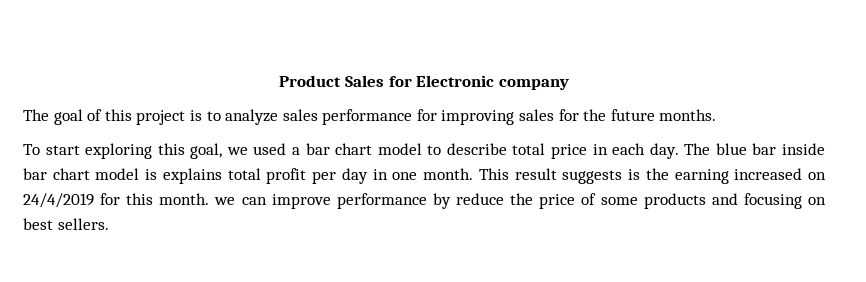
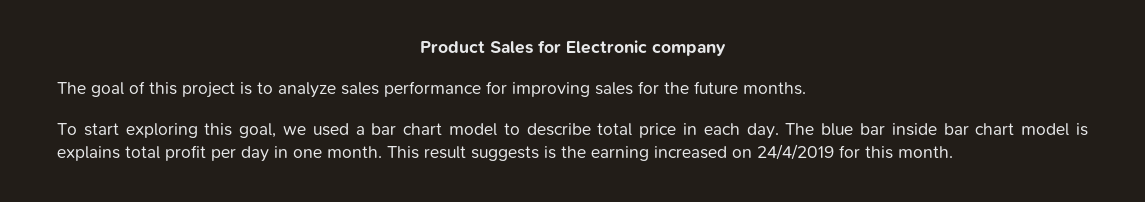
[214,193,827,209] [23,218,109,230] we can improve performance by reduce the price of some products and focusing on best sellers. -> (953, 152) none

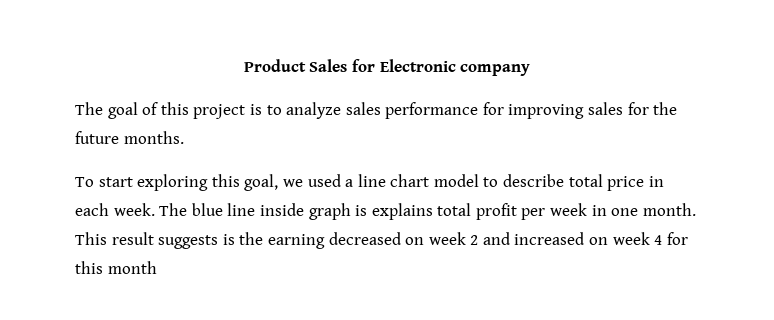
[371,123,397,135] bar -> [357,174,386,187] line
[746,123,779,139] day. -> [113,203,155,216] week.
[859,123,1070,136] bar inside bar chart model -> [227,203,351,220] line inside graph
[241,146,269,162] day -> [550,203,588,216] week
[654,144,834,160] increased on 24/4/2019 -> [328,232,663,245] decreased on week 2 and increased on week 4
[898,146,953,158] month. -> [107,261,157,274] month

